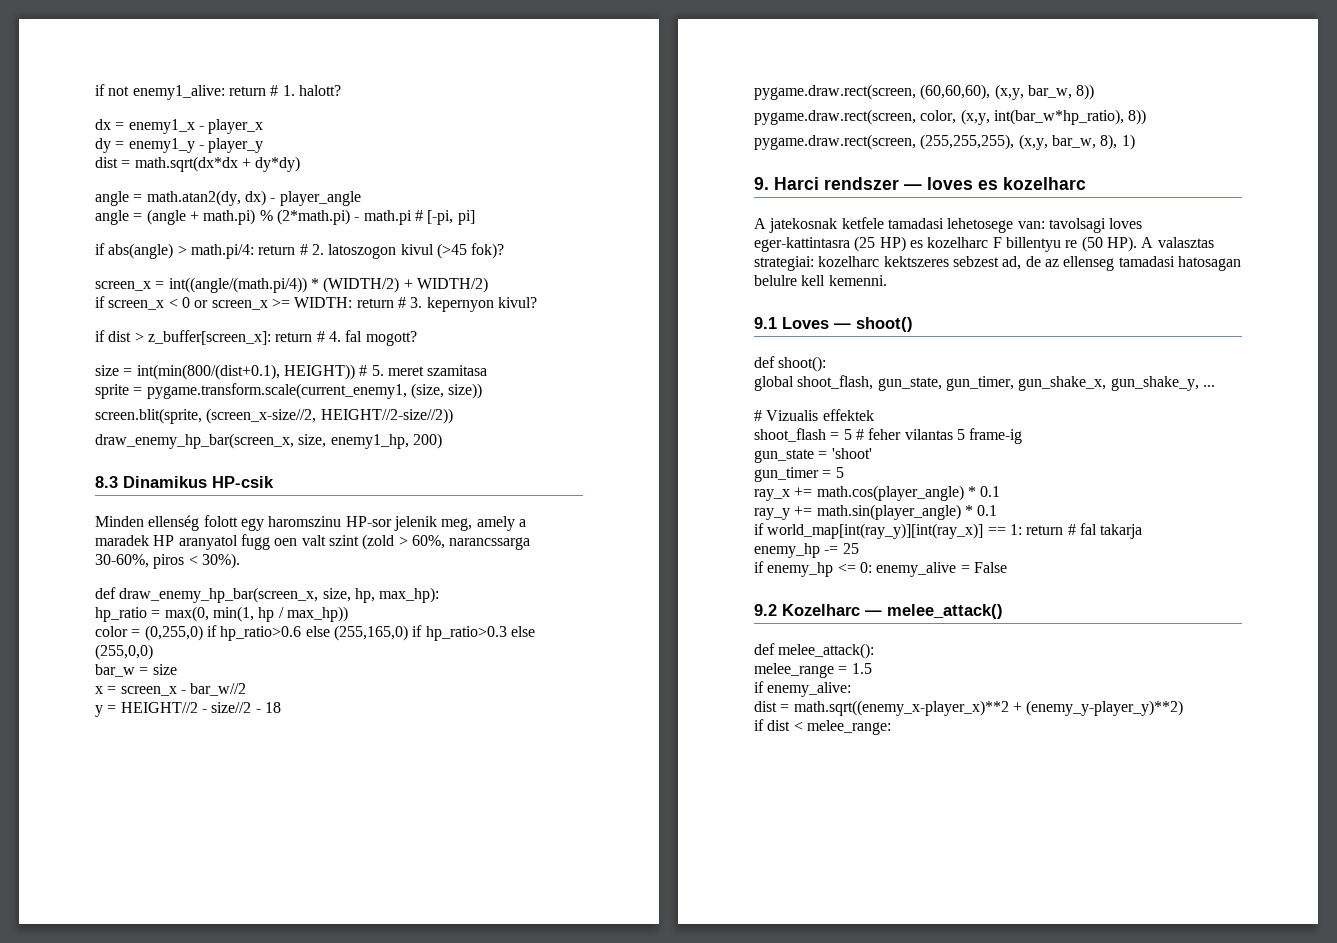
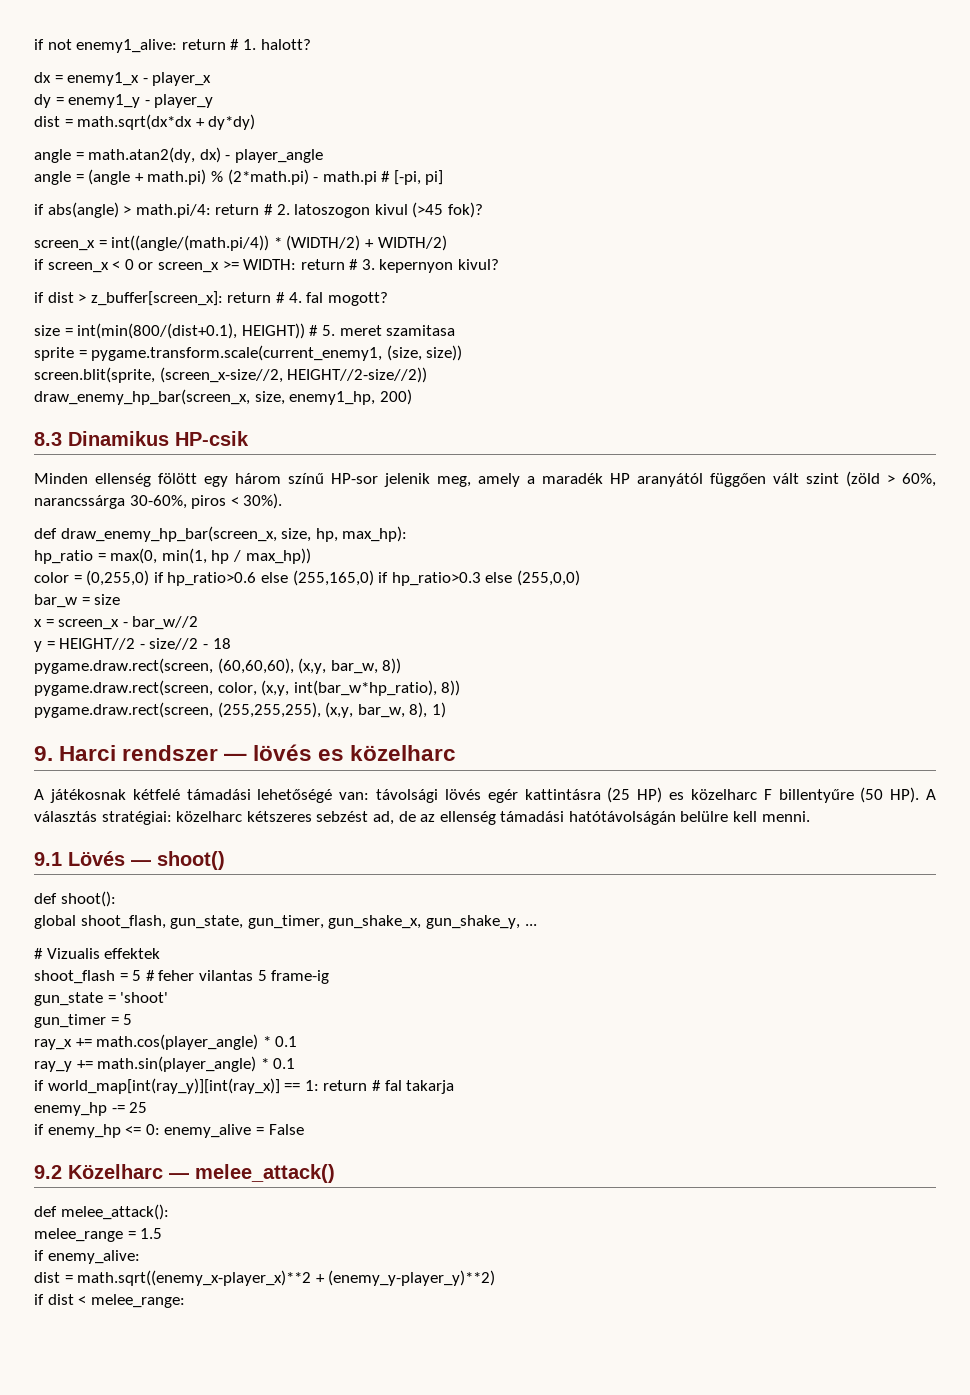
[203,515,342,531] folott egy haromszinu -> [158,473,324,487] fölött egy három színű
[95,534,395,550] maradek HP aranyatol fugg oen valt szint (zold -> [542,471,880,487] maradék HP aranyától függően vált szint (zöld
[449,537,531,550] narancssarga -> [34,495,125,509] narancssárga
[927,177,1086,190] [754,217,1143,233] [754,236,1214,252] [754,256,1241,271] [754,275,887,286] loves es kozelharc // A jatekosnak ketfele tamadasi lehetosege van: tavolsagi loves eger-kattintasra (25 HP) es kozelharc F billentyu re (50 HP). A valasztas strategiai: kozelharc kektszeres sebzest ad, de az ellenseg tamadasi hatosagan belulre kell kemenni. -> [253,744,457,761] [34,787,937,803] [34,811,810,825] lövés es közelharc // A játékosnak kétfelé támadási lehetőségé van: távolsági lövés egér kattintásra (25 HP) es közelharc F billentyűre (50 HP). A választás stratégiai: közelharc kétszeres sebzést ad, de az ellenség támadási hatótávolságán belülre kell menni.
[782,317,829,329] Loves -> [68,851,125,866] Lövés
[782,604,860,616] Kozelharc -> [68,1164,163,1179] Közelharc

